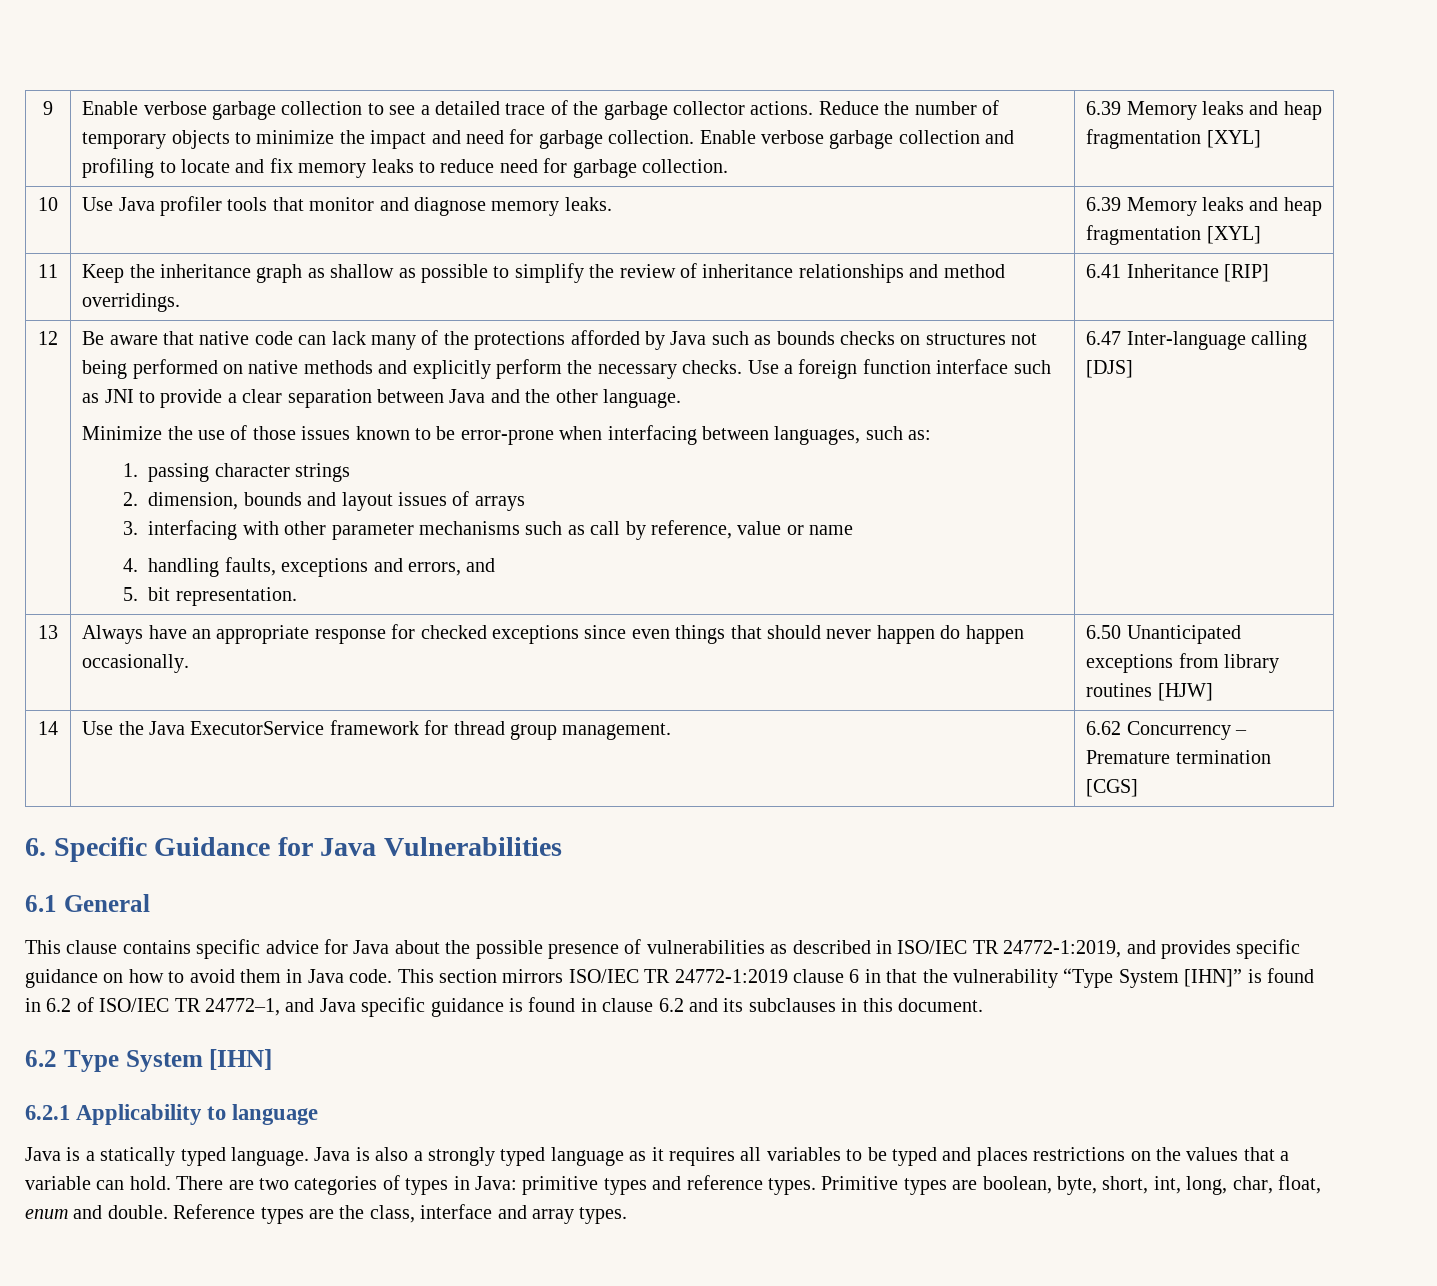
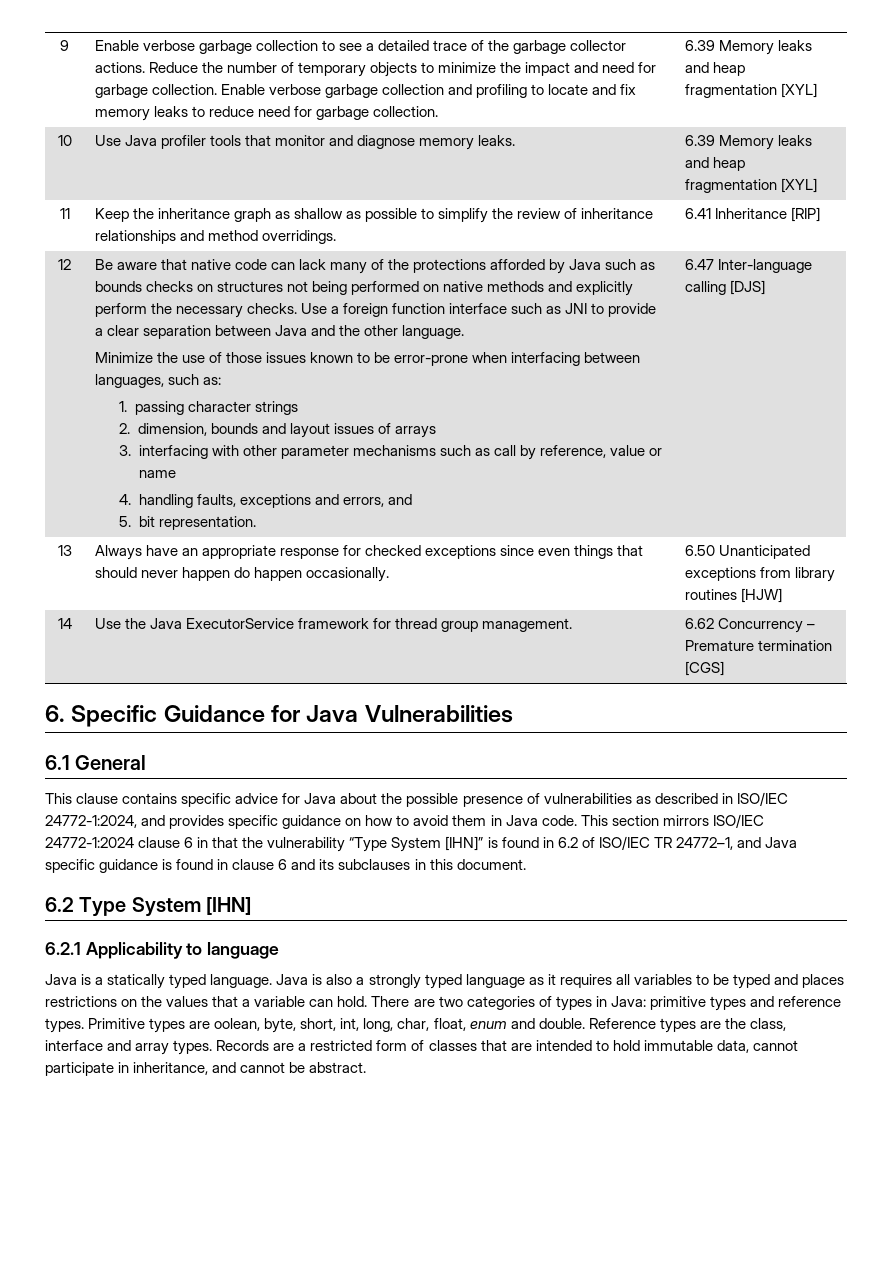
[972,940,1122,958] TR 24772-1:2019, -> [45,815,137,828] 24772-1:2024,
[644,969,788,983] TR 24772-1:2019 -> [45,837,134,848] 24772-1:2024
[658,998,684,1012] 6.2 -> [278,859,288,870] 6
[982,1176,1052,1194] boolean, -> [214,1018,261,1031] oolean,
(628, 1215) none -> [216,1040,798,1053] [45,1062,367,1076] Records are a restricted form of classes that are intended to hold immutable data, cannot participate in inheritance, and cannot be abstract.

